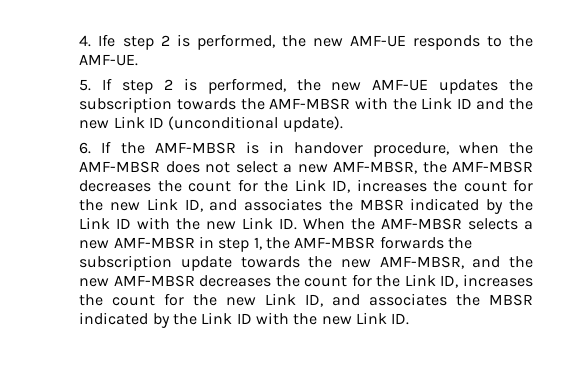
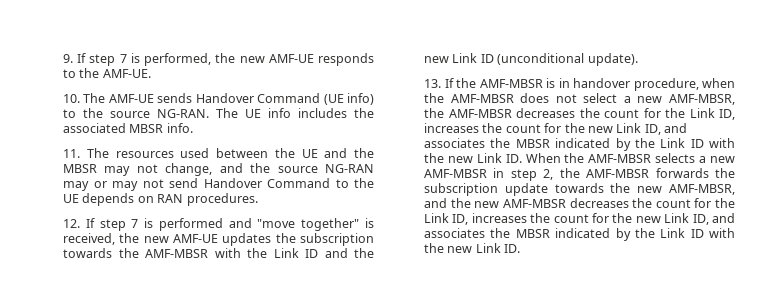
[79,34,170,50] 4. Ife step 2 -> [63,53,127,66] 9. If step 7
[79,78,286,94] 5. If step 2 is performed, -> [63,93,374,105] [63,108,374,118] [63,123,193,133] [63,148,374,158] [63,163,374,176] [63,178,374,191] [63,193,258,206] [63,218,374,231] [63,233,116,245] 10. The AMF-UE sends Handover Command (UE info) to the source NG-RAN. The UE info includes the associated MBSR info. // 11. The resources used between the UE and the MBSR may not change, and the source NG-RAN may or may not send Handover Command to the UE depends on RAN procedures. // 12. If step 7 is performed and "move together" is received,
[79,142,92,154] 6. -> [424,79,442,88] 13.
[253,237,262,250] 1, -> [543,169,554,180] 2,

